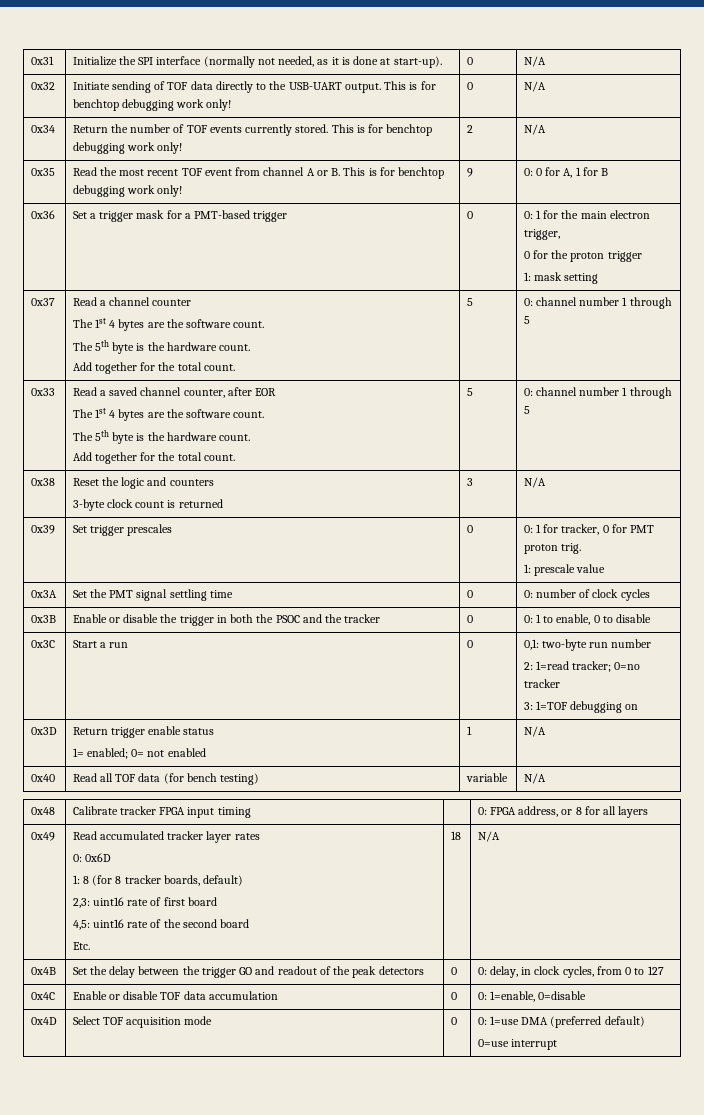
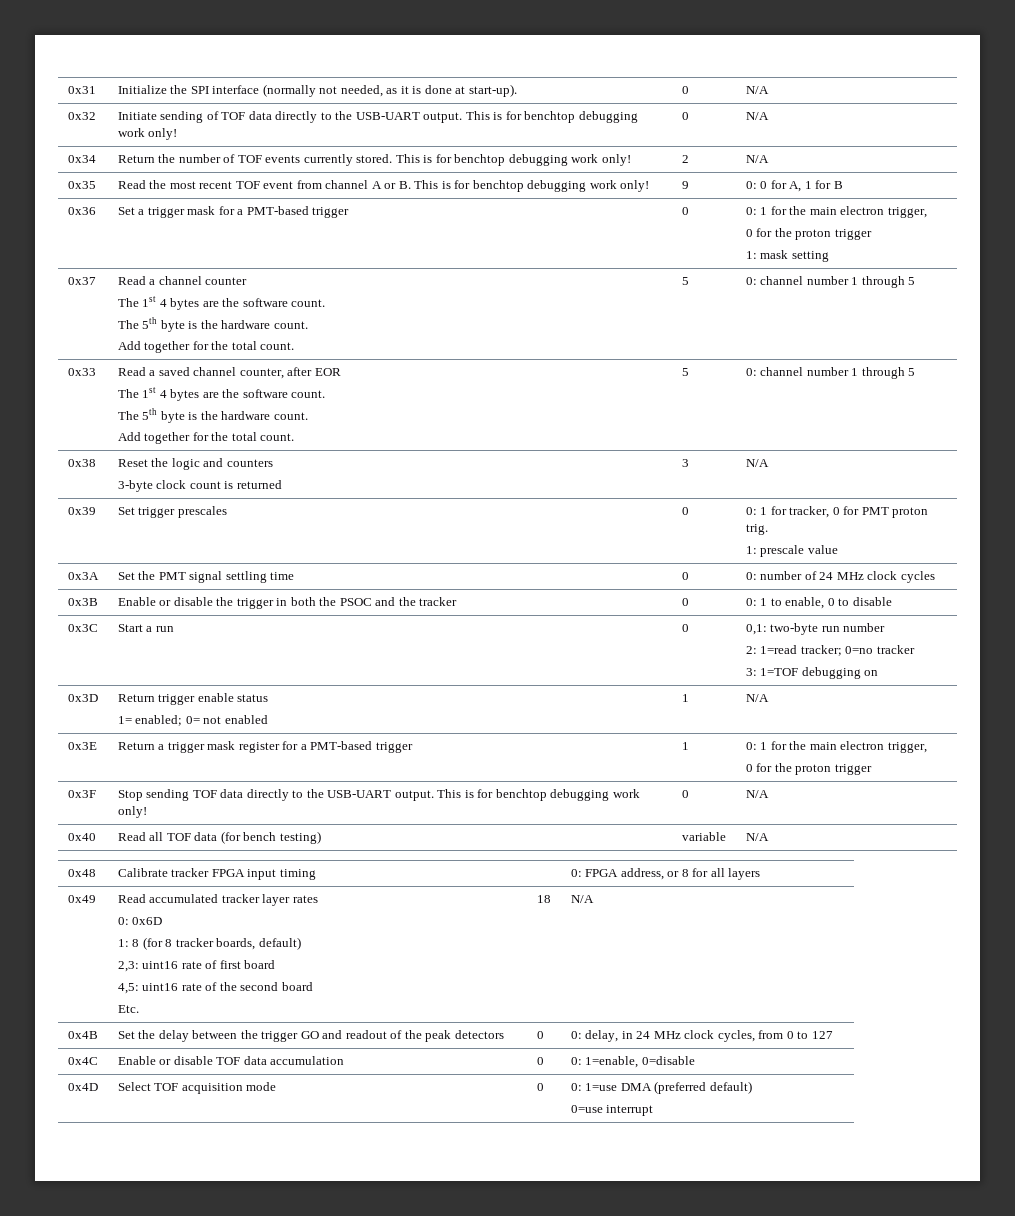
(591, 593) none -> [819,572,864,580] 24 MHz
(546, 731) none -> [67,742,97,750] [117,741,413,753] [681,742,689,750] [745,741,927,753] [745,763,872,775] [67,790,96,798] [117,789,640,801] [117,806,147,818] [681,790,689,798] [745,790,769,798] // 0x3E | Return a trigger mask register for a PMT-based trigger | 1 | 0: 1 for the main electron trigger, // 0 for the proton trigger // 0x3F | Stop sending TOF data directly to the USB-UART output. This is for benchtop debugging work only! | 0 | N/A
(532, 971) none -> [636,1031,681,1039] 24 MHz

